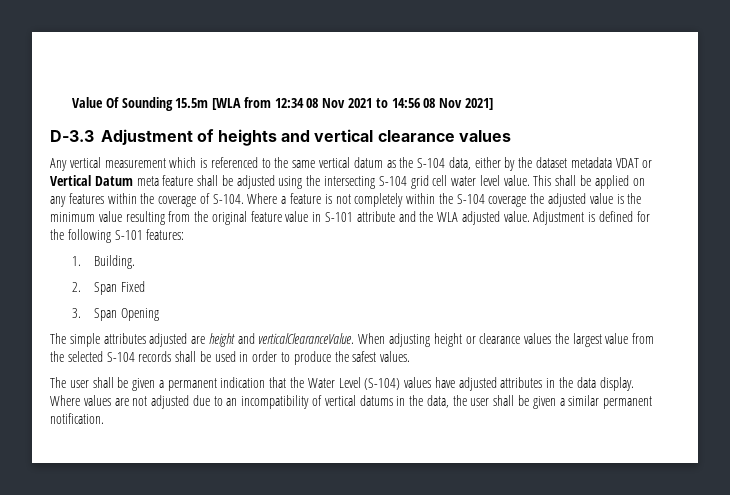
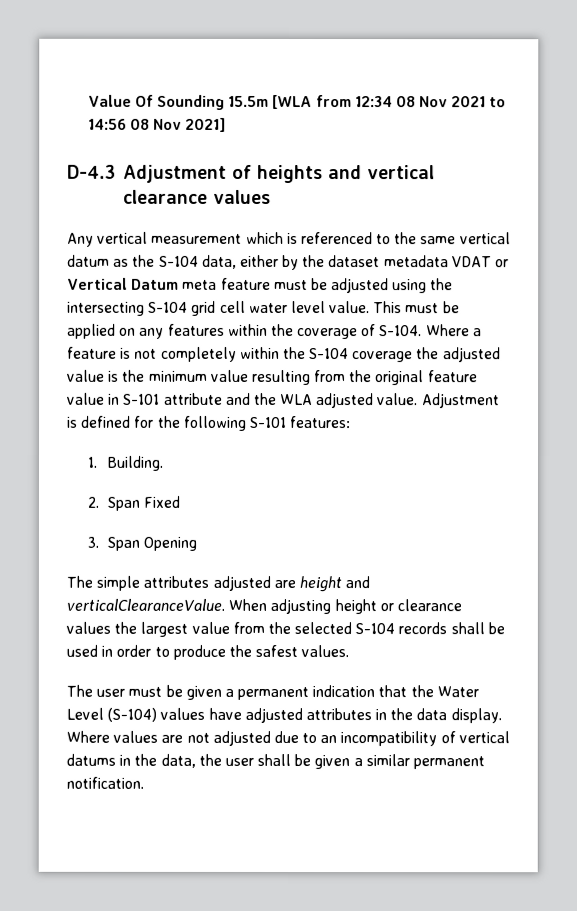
[50,130,94,142] D-3.3 -> [67,164,116,179] D-4.3
[197,175,219,186] shall -> [273,279,308,291] must
[555,175,577,186] shall -> [405,303,440,314] must
[92,377,114,388] shall -> [128,686,163,697] must

